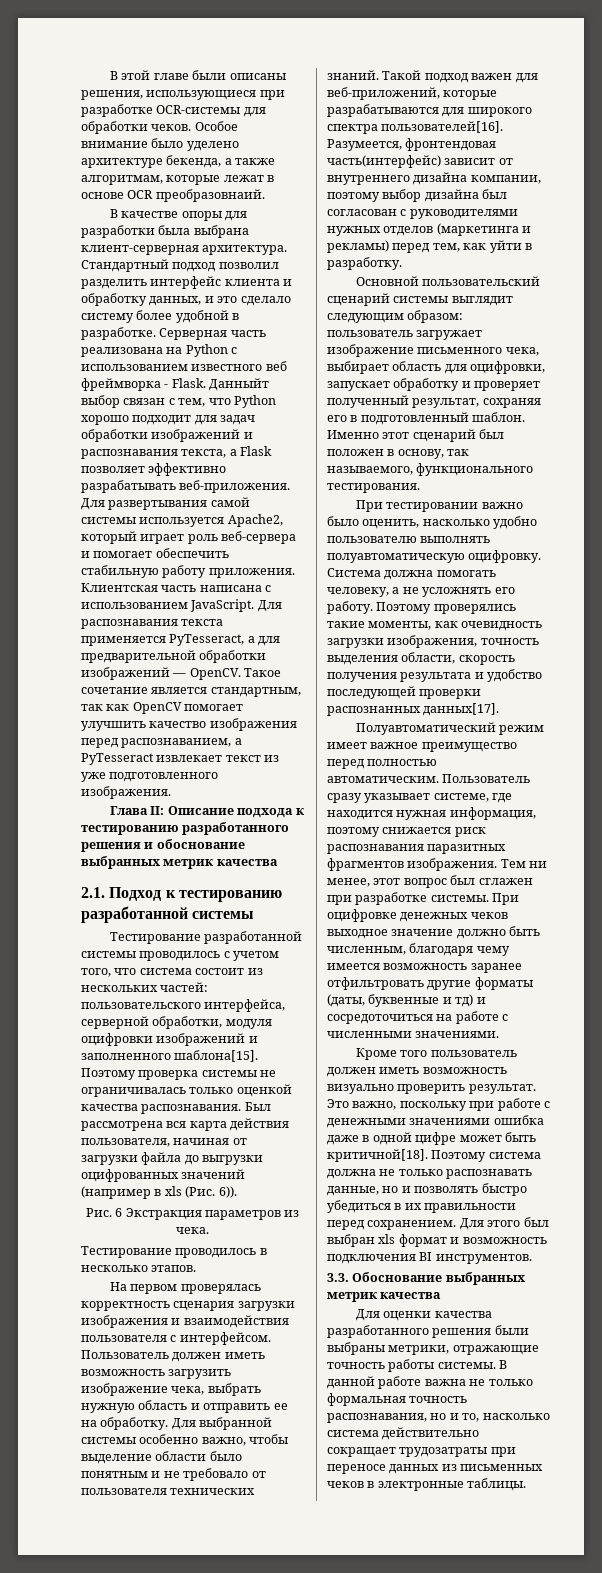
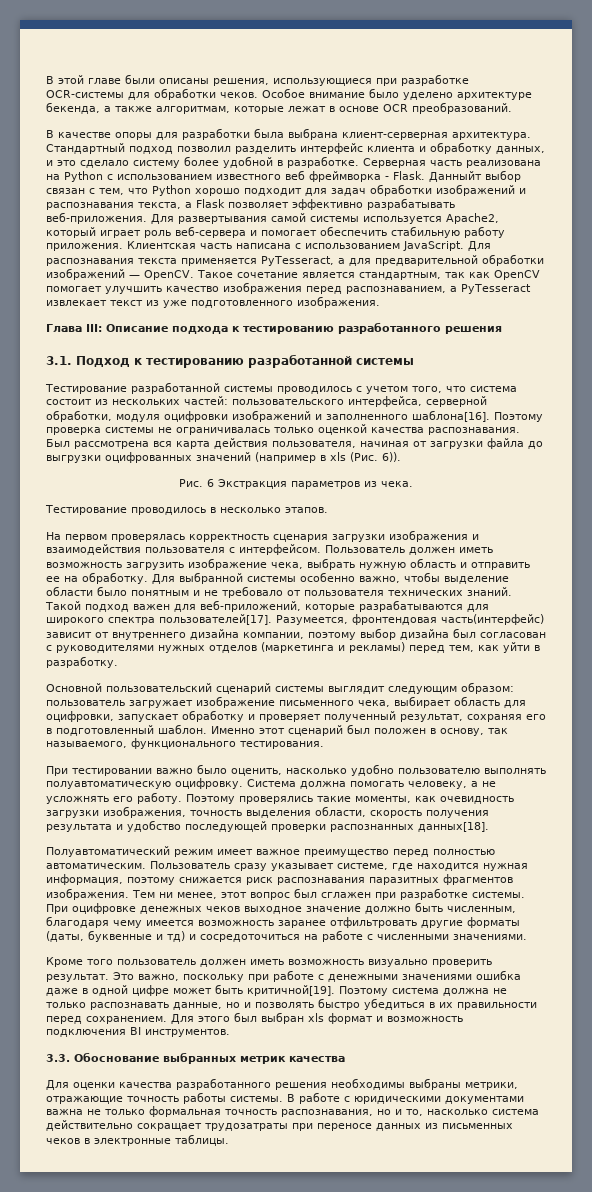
[155,189,265,202] преобразовнаий. -> [412,102,512,114] преобразований.
[150,806,165,815] II: -> [86,324,102,332] III:
[144,839,245,849] [81,856,278,869] [81,887,105,898] и обоснование выбранных метрик качества // 2.1. -> [46,356,72,365] // 3.1.
[174,1050,259,1062] шаблона[15]. -> [412,410,490,422] шаблона[16].
[381,121,504,133] пользователей[16]. -> [159,614,272,625] пользователей[17].
[423,703,500,716] данных[17]. -> [418,822,489,832] данных[18].
[327,1149,428,1162] критичной[18]. -> [247,985,335,996] критичной[19].
[494,1325,529,1335] были -> [331,1078,405,1090] необходимы
[327,1376,422,1389] данной работе -> [299,1092,524,1104] работе с юридическими документами

